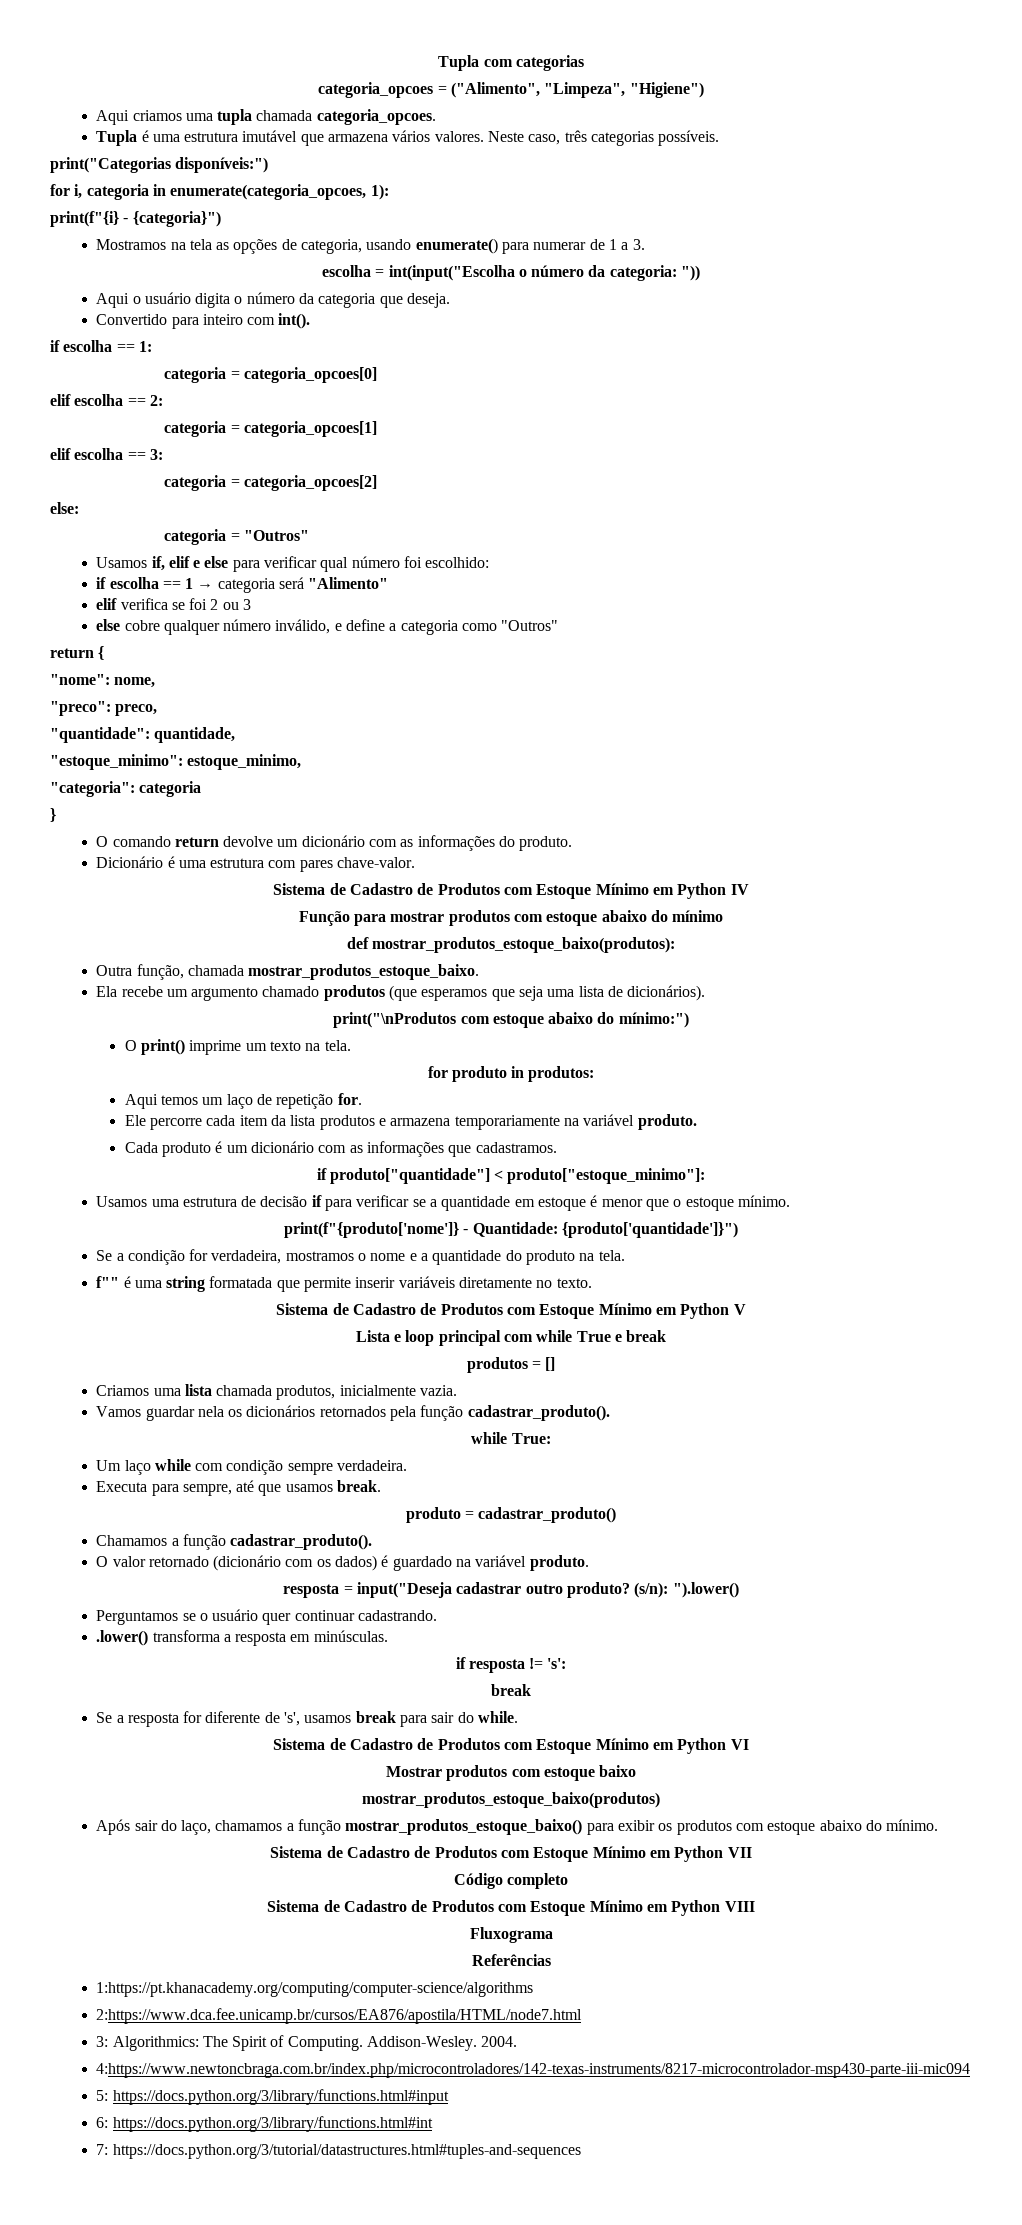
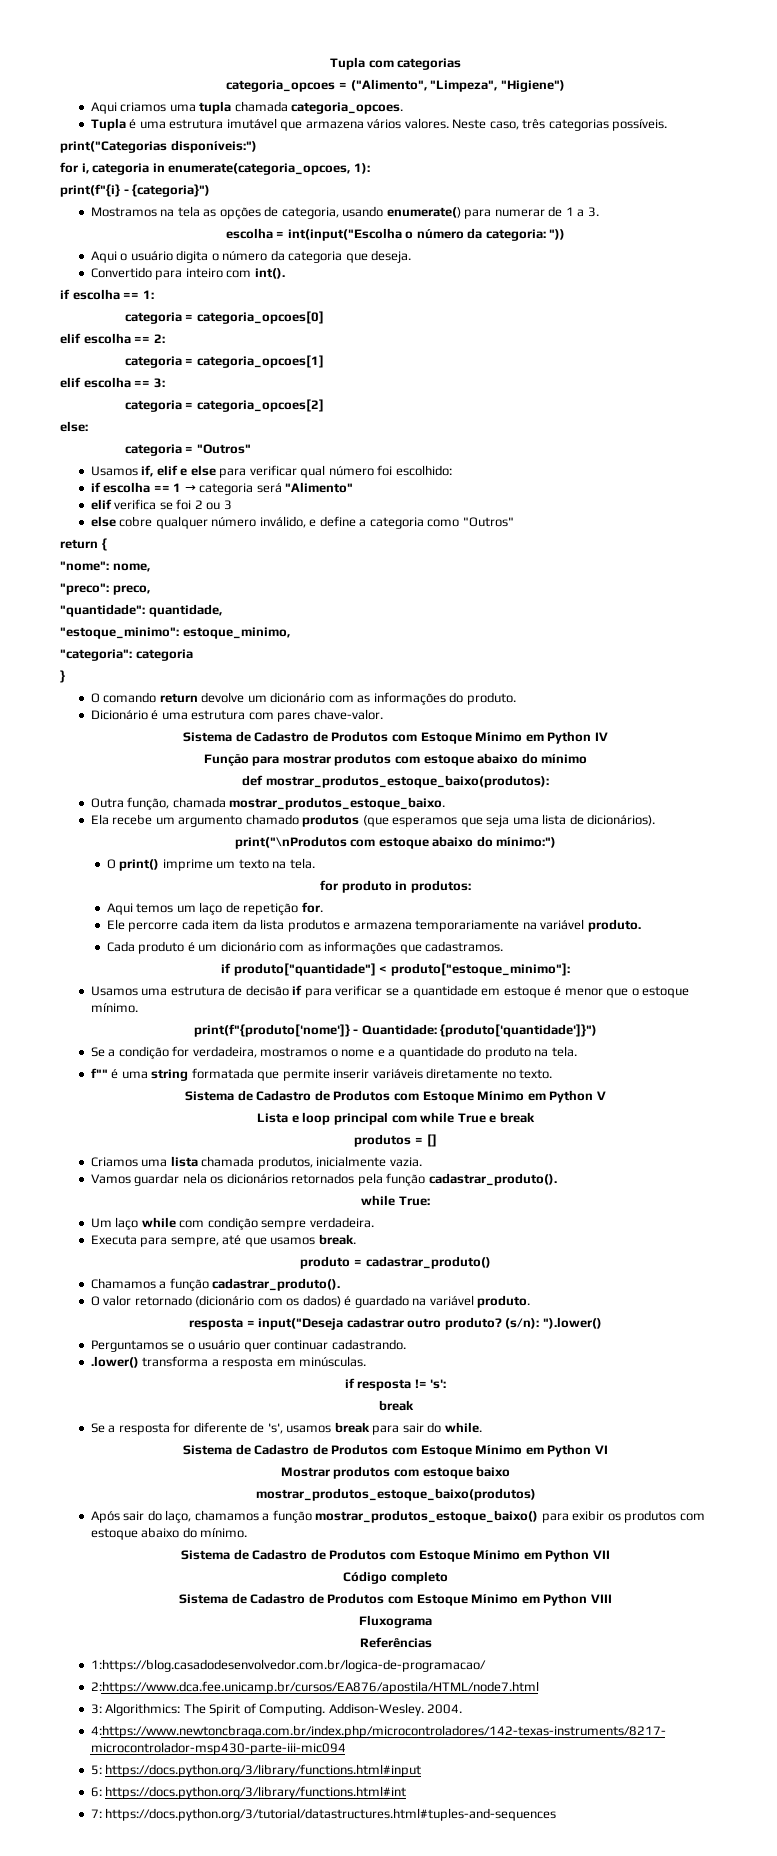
[96,1982,534,1997] 1:https://pt.khanacademy.org/computing/computer-science/algorithms -> [90,1659,486,1672] 1:https://blog.casadodesenvolvedor.com.br/logica-de-programacao/

